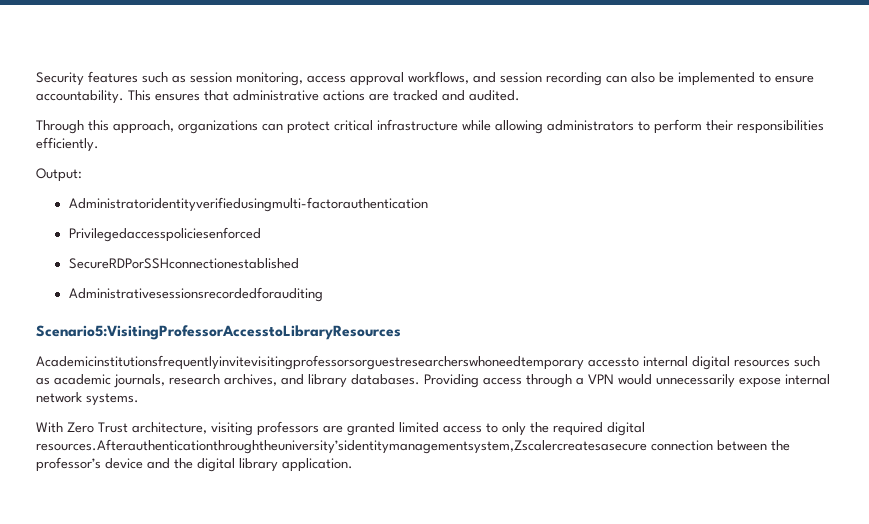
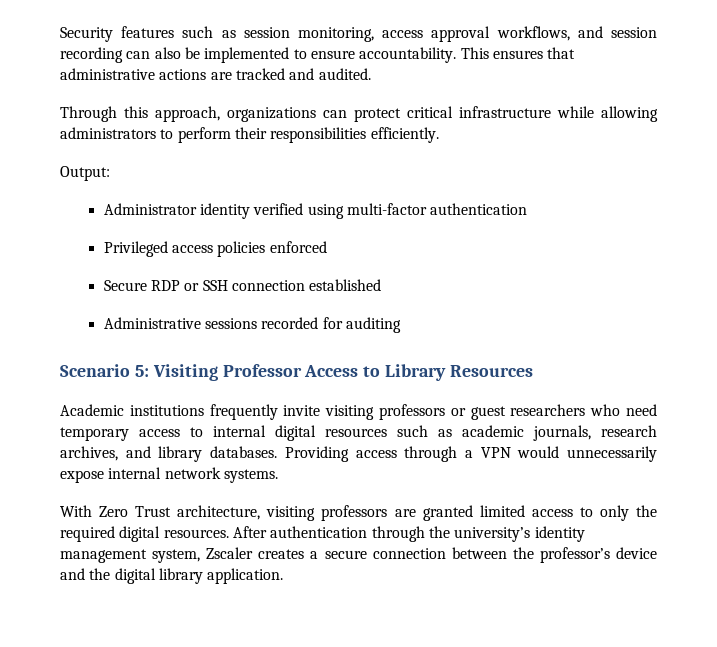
[68,197,428,212] [68,227,261,242] [68,258,299,269] [68,287,323,302] [36,325,401,340] [36,355,639,370] Administratoridentityverifiedusingmulti-factorauthentication // Privilegedaccesspoliciesenforced // SecureRDPorSSHconnectionestablished // Administrativesessionsrecordedforauditing // Scenario5:VisitingProfessorAccesstoLibraryResources // Academicinstitutionsfrequentlyinvitevisitingprofessorsorguestresearcherswhoneedtemporary accessto -> [103,203,528,219] [103,241,327,257] [103,279,382,291] [103,317,401,333] [60,364,534,381] [60,404,657,420] [60,427,203,441] Administrator identity verified using multi-factor authentication // Privileged access policies enforced // Secure RDP or SSH connection established // Administrative sessions recorded for auditing // Scenario 5: Visiting Professor Access to Library Resources // Academic institutions frequently invite visiting professors or guest researchers who need temporary access to
[36,439,647,454] resources.Afterauthenticationthroughtheuniversity’sidentitymanagementsystem,Zscalercreatesasecure -> [163,526,585,542] [60,547,367,563] resources. After authentication through the university’s identity management system, Zscaler creates a secure

